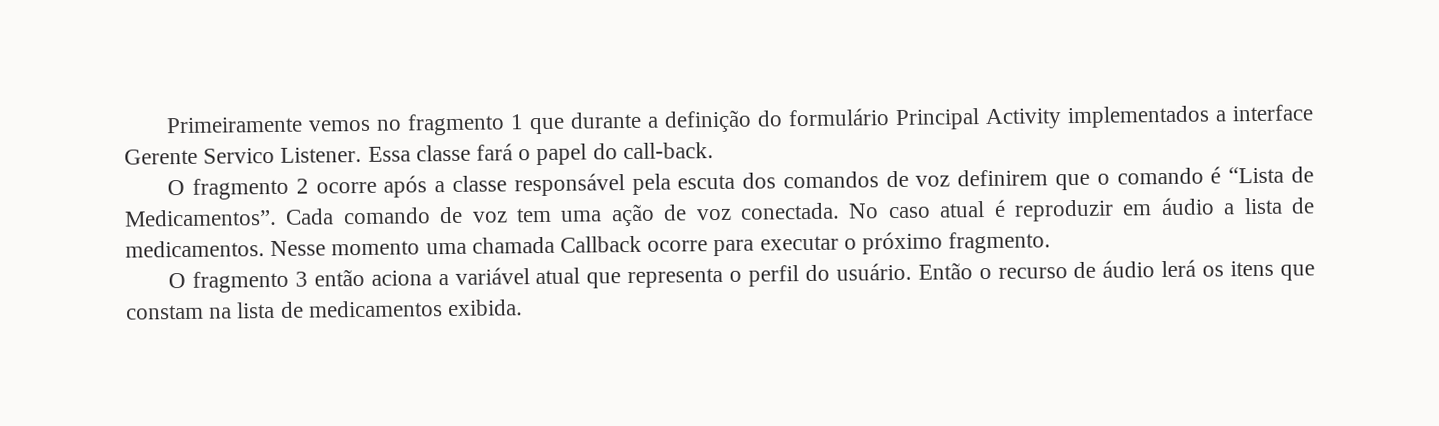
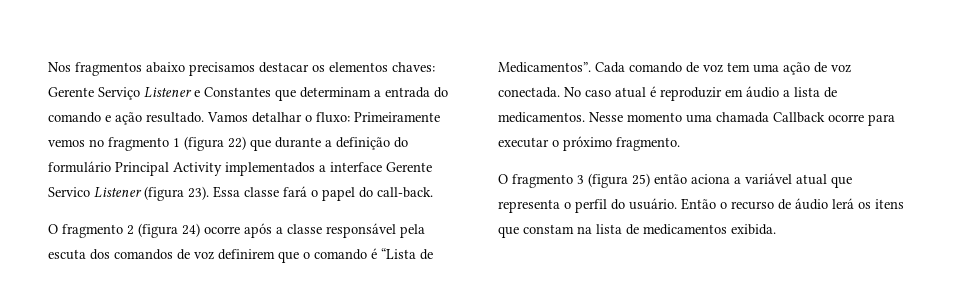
(166, 125) none -> [48,62,435,76] [48,87,448,101] [48,112,350,125] Nos fragmentos abaixo precisamos destacar os elementos chaves: Gerente Serviço Listener e Constantes que determinam a entrada do comando e ação resultado. Vamos detalhar o fluxo:
(525, 122) none -> [184,136,246,151] (figura 22)
[280,146,363,163] Listener. -> [94,186,209,201] Listener (figura 23).
(309, 186) none -> [138,223,200,238] (figura 24)
(308, 279) none -> [588,173,650,188] (figura 25)

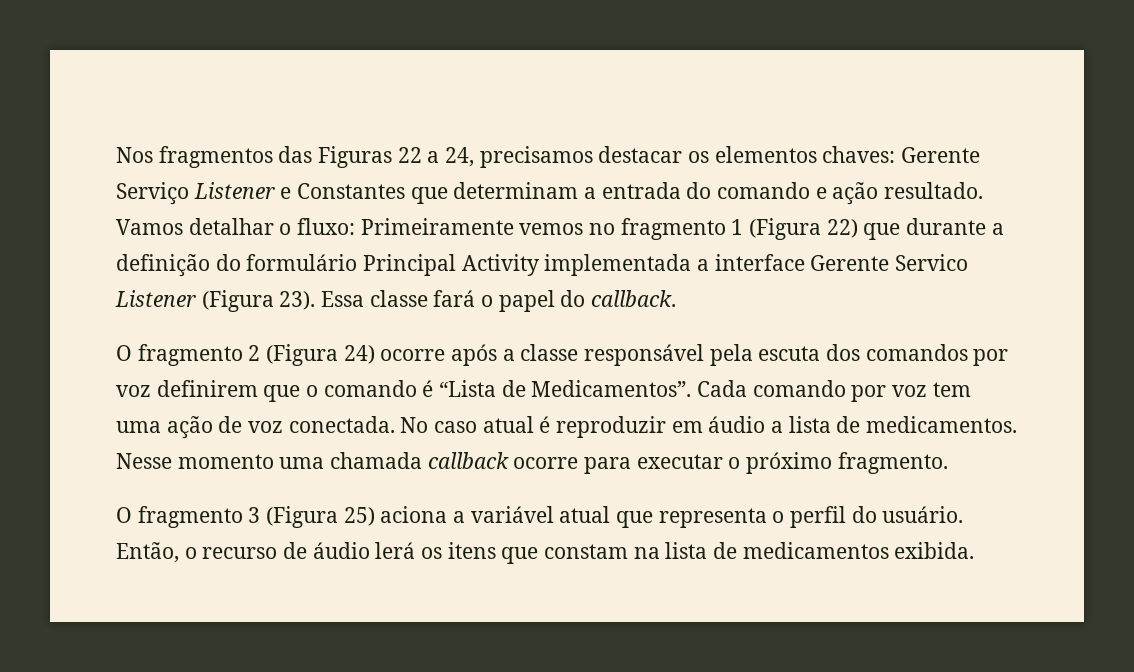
[146,62,185,73] abaixo -> [278,146,475,168] das Figuras 22 a 24,
[184,136,224,151] (figura -> [749,218,822,240] (Figura
[225,162,315,176] implementados -> [544,254,692,276] implementada
[144,186,184,201] (figura -> [201,290,274,312] (Figura
[377,187,433,198] call-back. -> [591,290,677,307] callback.
[138,223,178,238] (figura -> [266,344,339,366] (Figura
[177,249,190,260] de -> [973,349,1009,366] por
[686,62,699,73] de -> [851,385,887,402] por
[773,112,825,123] Callback -> [427,452,509,469] callback
[588,173,687,188] (figura 25) então -> [266,506,375,528] (Figura 25)
[681,198,716,210] Então -> [116,542,179,563] Então,

